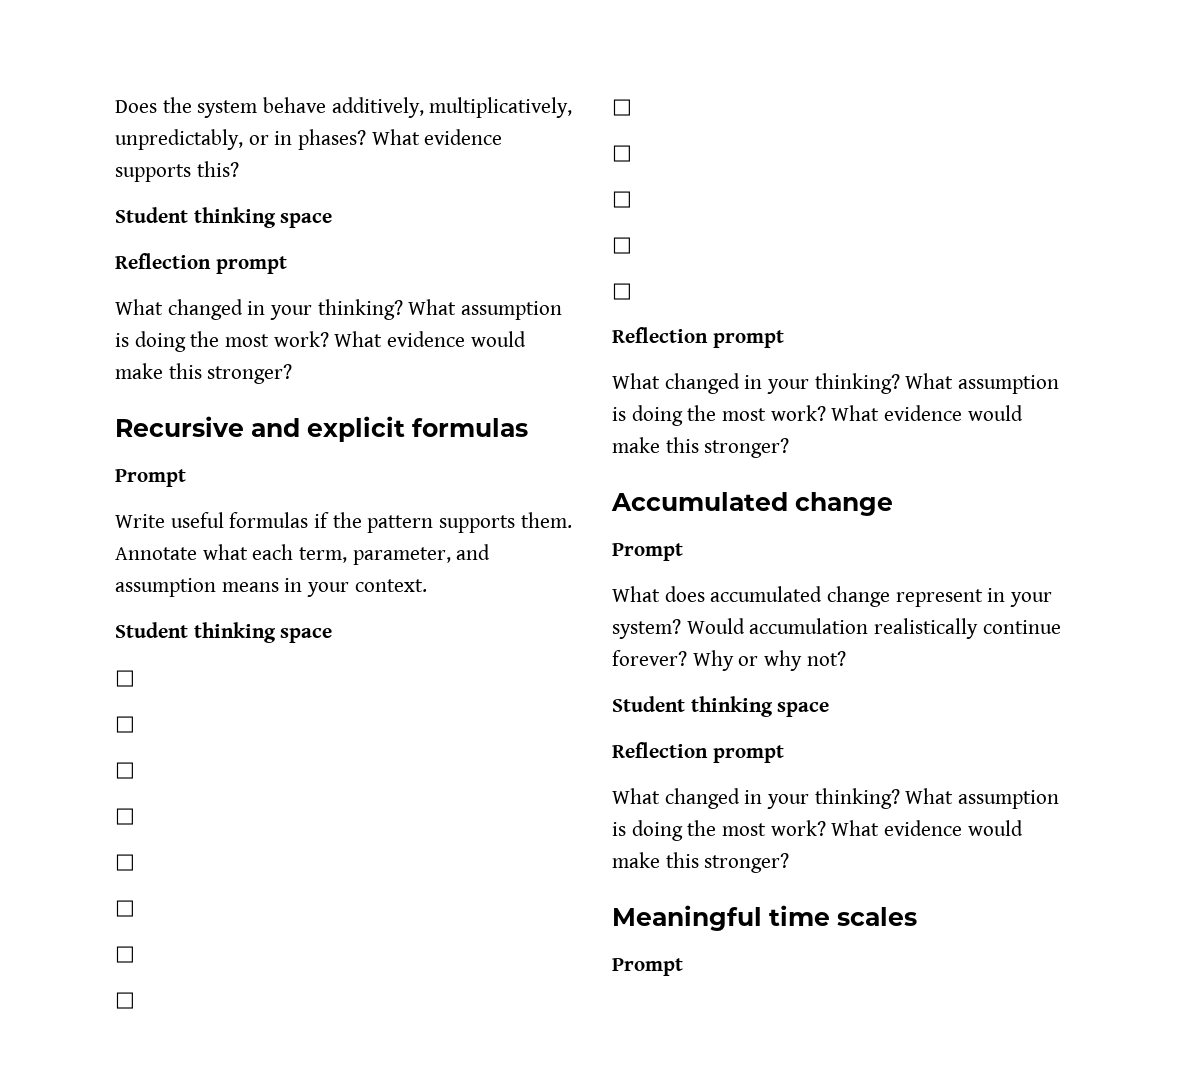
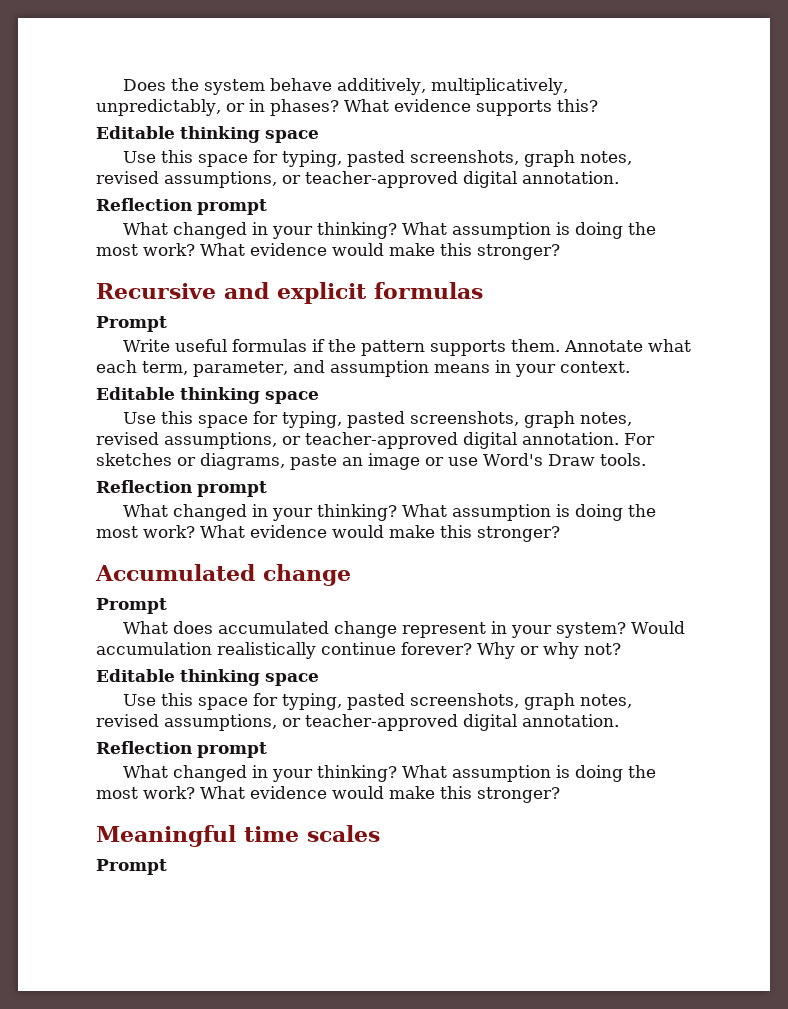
[115,207,333,228] Student thinking space -> [96,126,319,143] [122,150,632,167] [96,171,619,188] Editable thinking space // Use this space for typing, pasted screenshots, graph notes, revised assumptions, or teacher-approved digital annotation.
[115,622,333,643] [115,670,135,687] [115,716,135,733] [115,762,135,779] [115,808,135,825] [115,854,135,871] [115,900,135,917] [115,946,135,963] [115,992,135,1009] [612,99,632,116] [612,145,632,162] [612,191,632,208] [612,237,632,254] [612,283,632,300] Student thinking space // □ // □ // □ // □ // □ // □ // □ // □ // □ // □ // □ // □ // □ -> [96,387,319,404] [122,411,632,428] [96,432,655,449] [96,453,646,470] Editable thinking space // Use this space for typing, pasted screenshots, graph notes, revised assumptions, or teacher-approved digital annotation. For sketches or diagrams, paste an image or use Word's Draw tools.
[612,696,830,717] Student thinking space -> [96,669,319,686] [122,693,632,710] [96,714,619,731] Editable thinking space // Use this space for typing, pasted screenshots, graph notes, revised assumptions, or teacher-approved digital annotation.

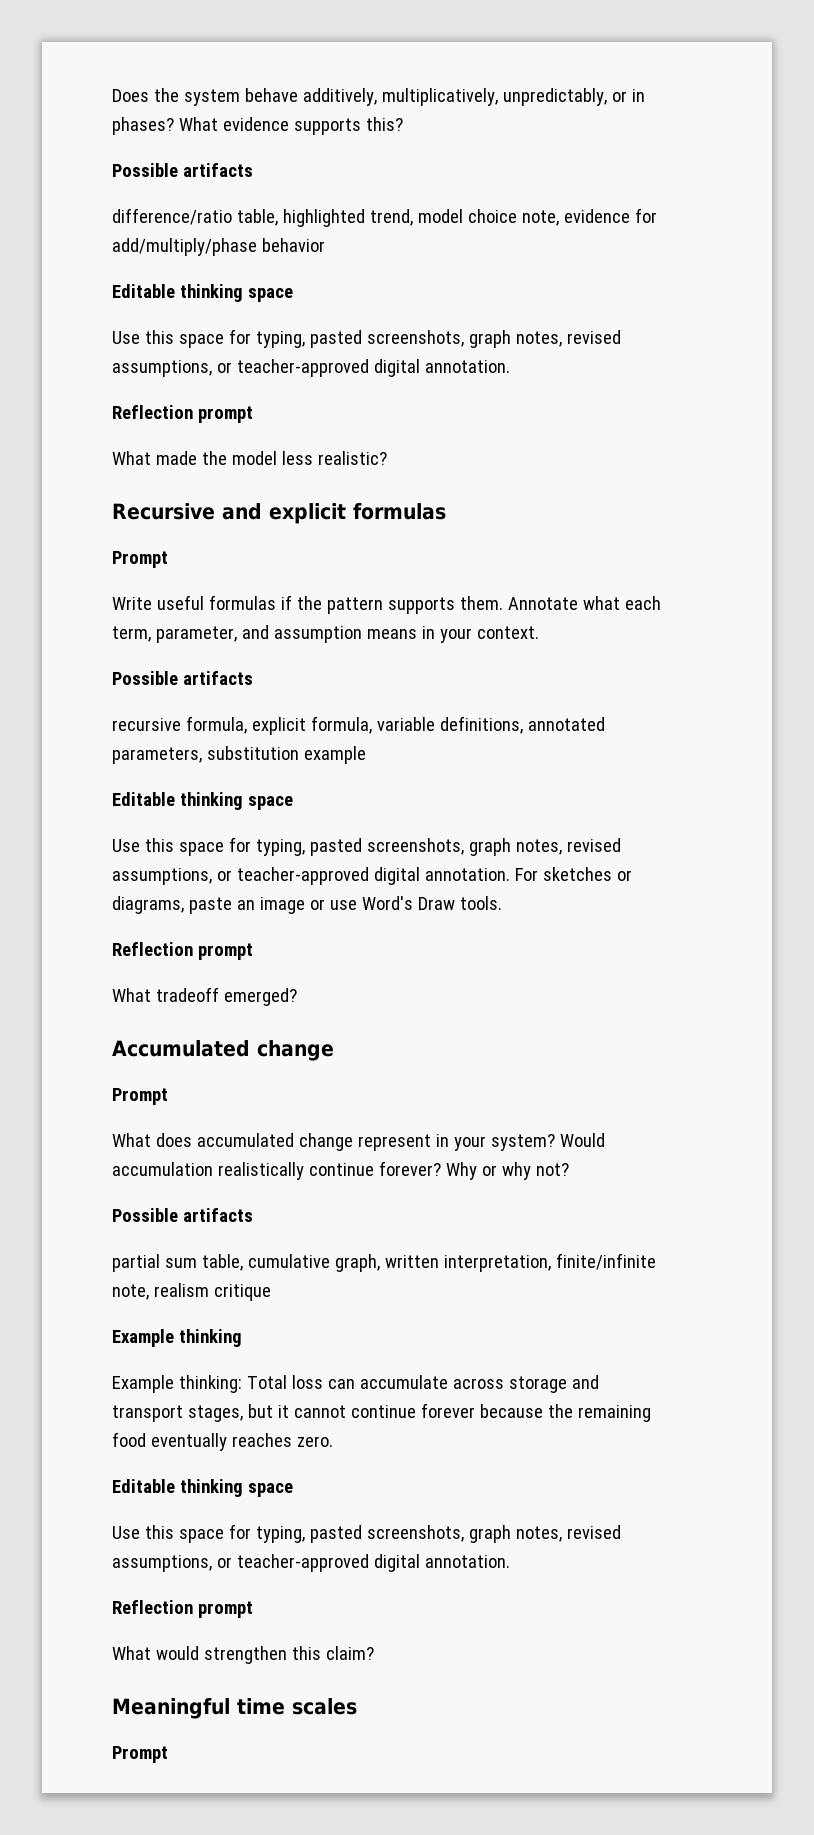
(598, 105) none -> [112,163,253,177] [112,208,657,227] [112,238,325,256] // Possible artifacts // difference/ratio table, highlighted trend, model choice note, evidence for add/multiply/phase behavior
[172,222,656,239] [96,243,560,260] changed in your thinking? What assumption is doing the most work? What evidence would make this stronger? -> [155,451,387,465] made the model less realistic?
(630, 367) none -> [112,671,253,685] [112,716,605,735] [112,746,366,764] // Possible artifacts // recursive formula, explicit formula, variable definitions, annotated parameters, substitution example
[172,504,656,521] [96,525,560,542] changed in your thinking? What assumption is doing the most work? What evidence would make this stronger? -> [155,987,297,1006] tradeoff emerged?
(621, 649) none -> [112,1208,253,1222] [112,1253,656,1272] [112,1283,271,1301] [112,1329,242,1347] [112,1375,599,1393] [112,1403,651,1422] [112,1432,333,1451] // Possible artifacts // partial sum table, cumulative graph, written interpretation, finite/infinite note, realism critique // Example thinking // Example thinking: Total loss can accumulate across storage and transport stages, but it cannot continue forever because the remaining food eventually reaches zero.
[172,765,656,782] [96,786,560,803] changed in your thinking? What assumption is doing the most work? What evidence would make this stronger? -> [155,1646,374,1664] would strengthen this claim?

